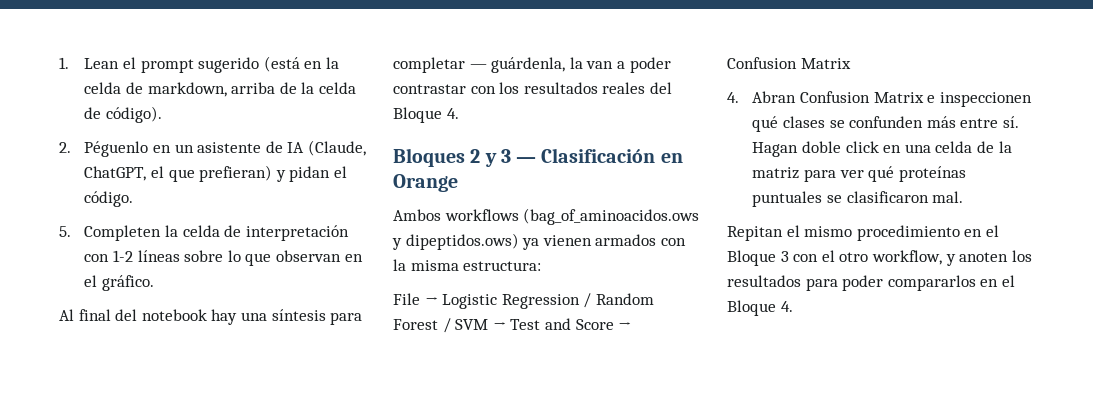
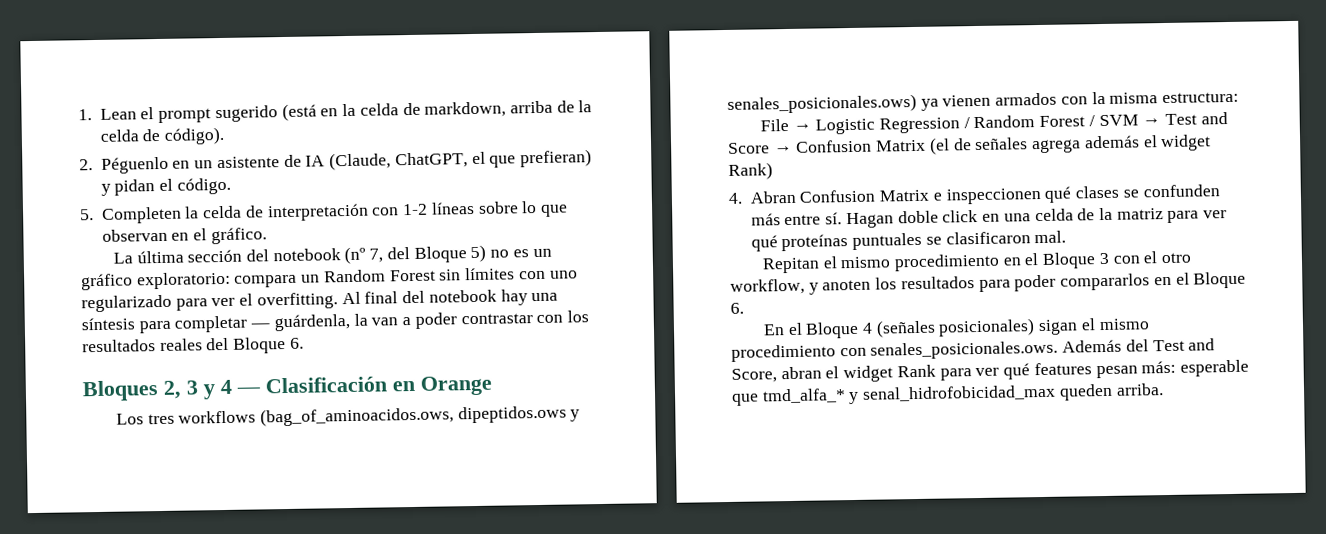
(155, 283) none -> [112,244,552,265] [81,267,578,291] [81,292,338,313] La última sección del notebook (nº 7, del Bloque 5) no es un gráfico exploratorio: compara un Random Forest sin límites con uno regularizado para ver el overfitting.
[446,108,459,119] 4. -> [289,337,304,349] 6.
[470,149,511,167] 2 y 3 -> [163,379,232,400] 2, 3 y 4
[393,208,700,225] [392,233,519,250] Ambos workflows (bag_of_aminoacidos.ows y dipeptidos.ows) -> [115,405,581,427] [727,93,917,114] Los tres workflows (bag_of_aminoacidos.ows, dipeptidos.ows y senales_posicionales.ows)
(851, 63) none -> [928,134,1212,155] [728,162,773,180] (el de señales agrega además el widget Rank)
[780,301,793,312] 4. -> [730,302,744,314] [762,318,1150,339] [731,338,1216,362] [731,359,1249,383] [732,383,1164,406] 6. // En el Bloque 4 (señales posicionales) sigan el mismo procedimiento con senales_posicionales.ows. Además del Test and Score, abran el widget Rank para ver qué features pesan más: esperable que tmd_alfa_* y senal_hidrofobicidad_max queden arriba.

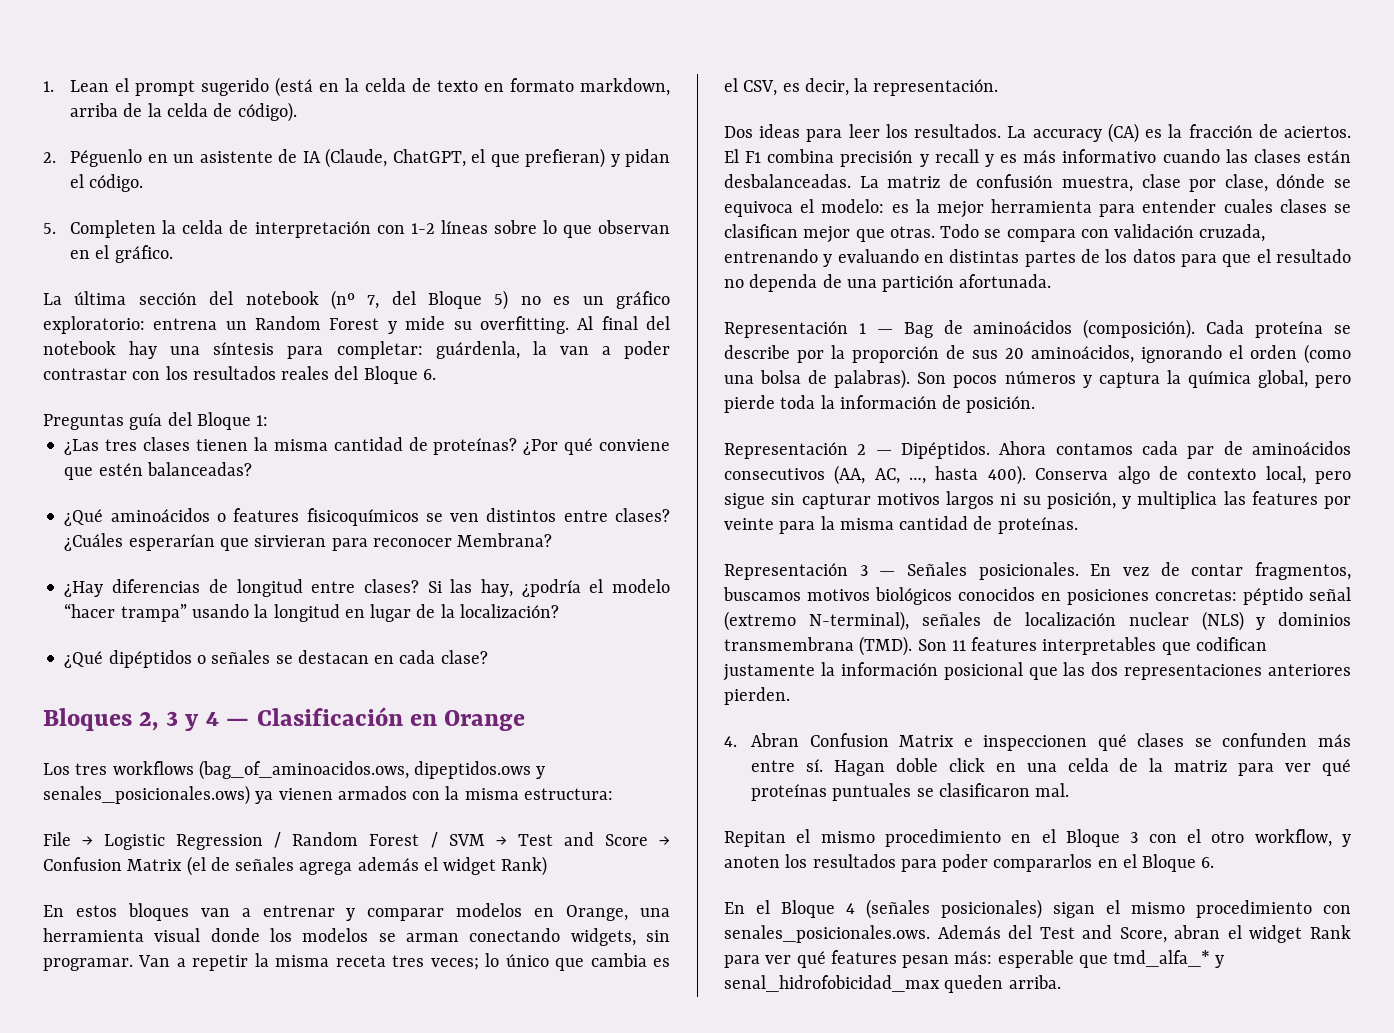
(421, 109) none -> [437,78,575,92] texto en formato
[234,274,298,288] compara -> [153,318,218,330] entrena
[439,267,578,281] [81,293,254,313] sin límites con uno regularizado para ver el -> [387,316,472,334] y mide su
[174,315,271,333] completar — -> [336,341,423,359] completar:
(304, 343) none -> [43,412,269,430] [64,437,670,455] [64,462,252,480] [64,508,670,526] [64,533,553,551] [64,579,670,597] [64,603,559,622] [64,650,488,668] // Preguntas guía del Bloque 1: // ¿Las tres clases tienen la misma cantidad de proteínas? ¿Por qué conviene que estén balanceadas? // ¿Qué aminoácidos o features fisicoquímicos se ven distintos entre clases? ¿Cuáles esperarían que sirvieran para reconocer Membrana? // ¿Hay diferencias de longitud entre clases? Si las hay, ¿podría el modelo “hacer trampa” usando la longitud en lugar de la localización? // ¿Qué dipéptidos o señales se destacan en cada clase?
(773, 171) none -> [43,903,670,921] [43,928,670,946] [43,953,670,971] [724,78,999,96] [724,123,1351,143] [724,149,1351,167] [724,174,1351,192] [724,199,1351,218] [724,224,1266,243] [724,249,1351,267] [724,274,1052,292] [724,319,1351,339] [724,344,1351,364] [724,369,1351,389] [724,395,1036,413] [724,441,1351,459] [724,465,1351,485] [724,491,1351,509] [724,516,1078,534] [724,562,1351,580] [723,587,1351,605] [724,611,1351,631] [724,636,1267,656] [723,662,1351,681] [724,687,790,705] // En estos bloques van a entrenar y comparar modelos en Orange, una herramienta visual donde los modelos se arman conectando widgets, sin programar. Van a repetir la misma receta tres veces; lo único que cambia es el CSV, es decir, la representación. // Dos ideas para leer los resultados. La accuracy (CA) es la fracción de aciertos. El F1 combina precisión y recall y es más informativo cuando las clases están desbalanceadas. La matriz de confusión muestra, clase por clase, dónde se equivoca el modelo: es la mejor herramienta para entender cuales clases se clasifican mejor que otras. Todo se compara con validación cruzada, entrenando y evaluando en distintas partes de los datos para que el resultado no dependa de una partición afortunada. // Representación 1 — Bag de aminoácidos (composición). Cada proteína se describe por la proporción de sus 20 aminoácidos, ignorando el orden (como una bolsa de palabras). Son pocos números y captura la química global, pero pierde toda la información de posición. // Representación 2 — Dipéptidos. Ahora contamos cada par de aminoácidos consecutivos (AA, AC, …, hasta 400). Conserva algo de contexto local, pero sigue sin capturar motivos largos ni su posición, y multiplica las features por veinte para la misma cantidad de proteínas. // Representación 3 — Señales posicionales. En vez de contar fragmentos, buscamos motivos biológicos conocidos en posiciones concretas: péptido señal (extremo N-terminal), señales de localización nuclear (NLS) y dominios transmembrana (TMD). Son 11 features interpretables que codifican justamente la información posicional que las dos representaciones anteriores pierden.

